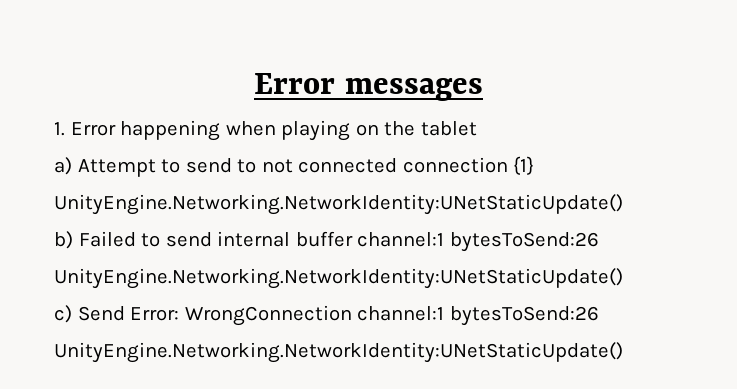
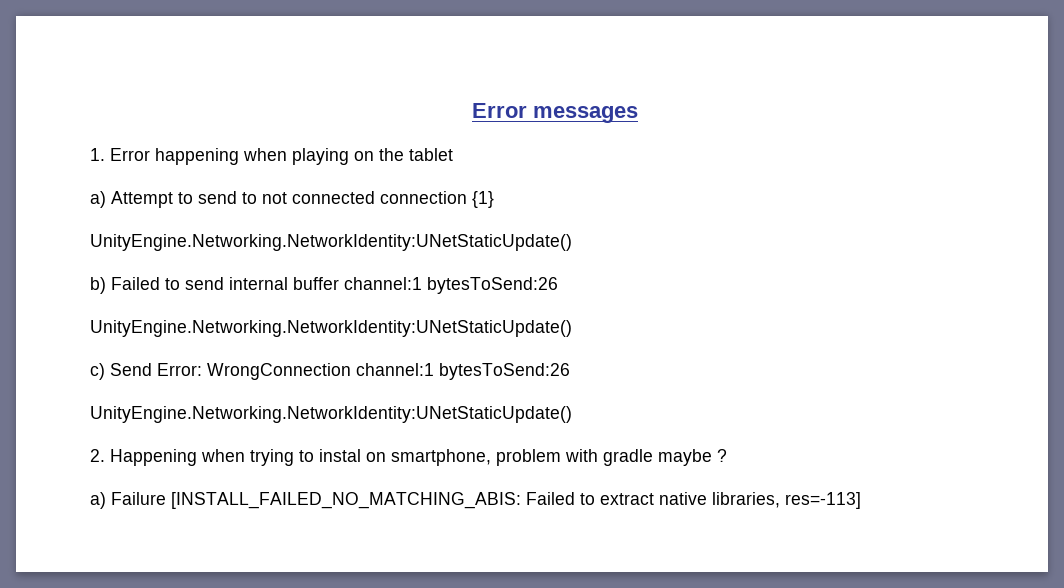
(623, 352) none -> [90,449,727,466] [90,492,861,509] // 2. Happening when trying to instal on smartphone, problem with gradle maybe ? // a) Failure [INSTALL_FAILED_NO_MATCHING_ABIS: Failed to extract native libraries, res=-113]

